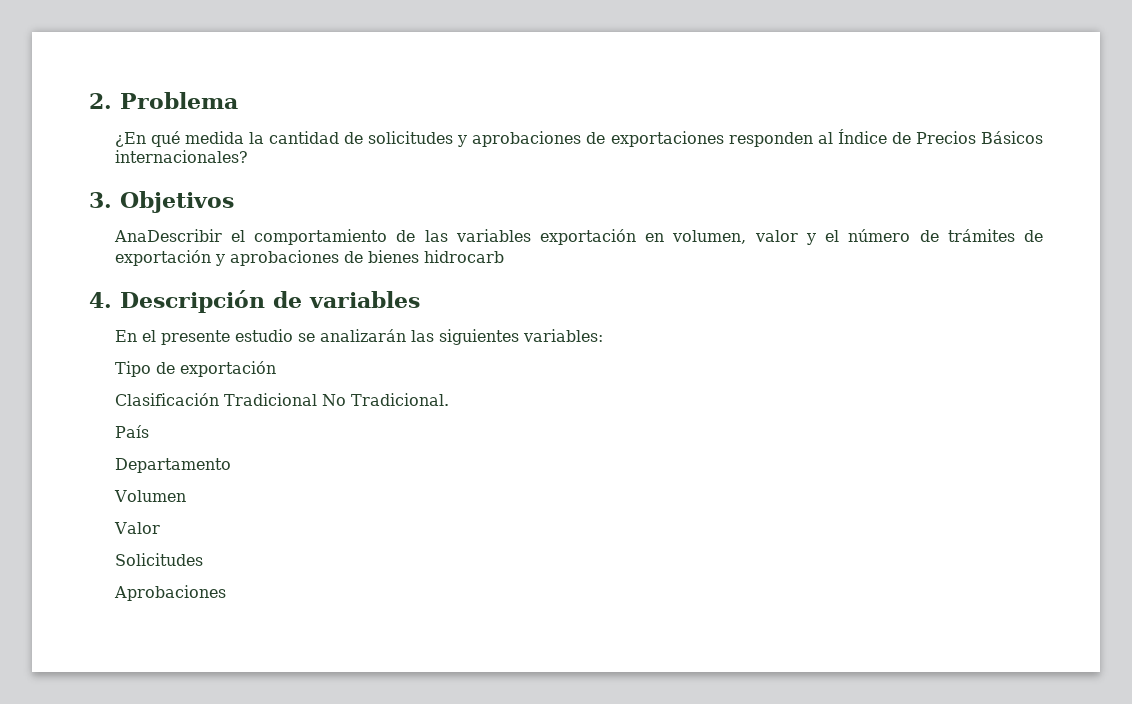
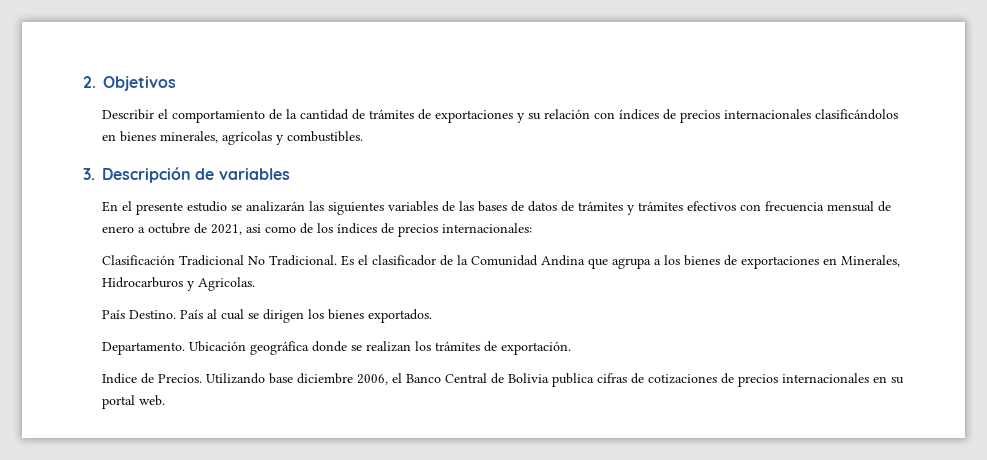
[120,92,238,109] [114,129,1044,147] [114,150,248,163] [89,191,234,213] [113,229,1043,245] [114,250,504,266] [89,292,112,308] Problema // ¿En qué medida la cantidad de solicitudes y aprobaciones de exportaciones responden al Índice de Precios Básicos internacionales? // 3. Objetivos // AnaDescribir el comportamiento de las variables exportación en volumen, valor y el número de trámites de exportación y aprobaciones de bienes hidrocarb // 4. -> [103,76,176,91] [102,109,899,123] [102,131,364,145] [83,168,95,180] Objetivos // Describir el comportamiento de la cantidad de trámites de exportaciones y su relación con índices de precios internacionales clasificándolos en bienes minerales, agrícolas y combustibles. // 3.
[522,329,603,342] [114,361,276,377] [114,393,449,406] [114,425,149,438] [114,458,231,473] [113,490,186,502] [113,522,160,534] [114,553,203,566] [113,585,226,601] variables: // Tipo de exportación // Clasificación Tradicional No Tradicional. // País // Departamento // Volumen // Valor // Solicitudes // Aprobaciones -> [388,201,892,215] [102,223,533,237] [102,255,901,269] [102,277,256,291] [102,309,433,323] [102,341,572,355] [102,373,905,387] [102,395,166,409] variables de las bases de datos de trámites y trámites efectivos con frecuencia mensual de enero a octubre de 2021, asi como de los índices de precios internacionales: // Clasificación Tradicional No Tradicional. Es el clasificador de la Comunidad Andina que agrupa a los bienes de exportaciones en Minerales, Hidrocarburos y Agricolas. // País Destino. País al cual se dirigen los bienes exportados. // Departamento. Ubicación geográfica donde se realizan los trámites de exportación. // Indice de Precios. Utilizando base diciembre 2006, el Banco Central de Bolivia publica cifras de cotizaciones de precios internacionales en su portal web.

